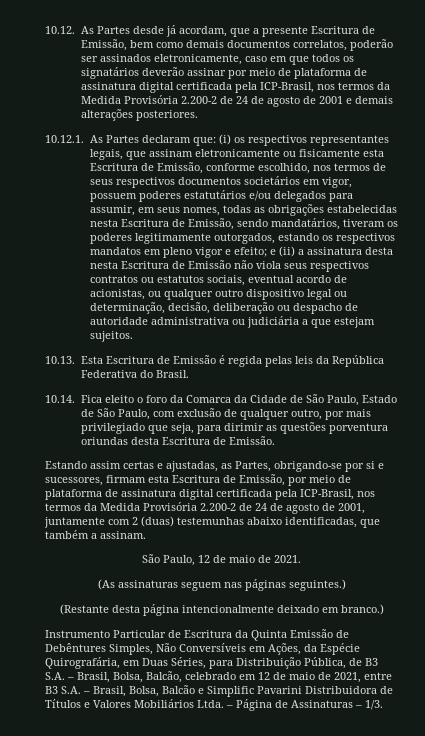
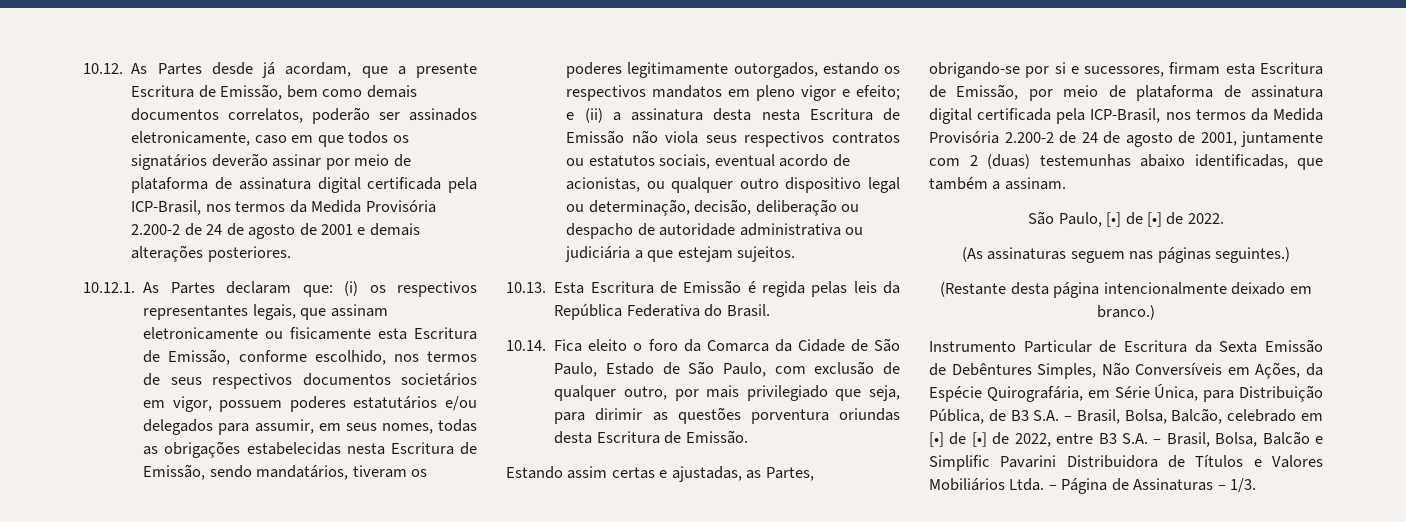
[198,555,301,563] 12 de maio de 2021. -> [1106,212,1224,227] [•] de [•] de 2022.
[251,630,287,641] Quinta -> [1219,341,1258,353] Sexta
[142,657,206,669] Duas Séries, -> [1114,384,1199,401] Série Única,
[258,672,361,683] 12 de maio de 2021, -> [929,432,1051,447] [•] de [•] de 2022,

